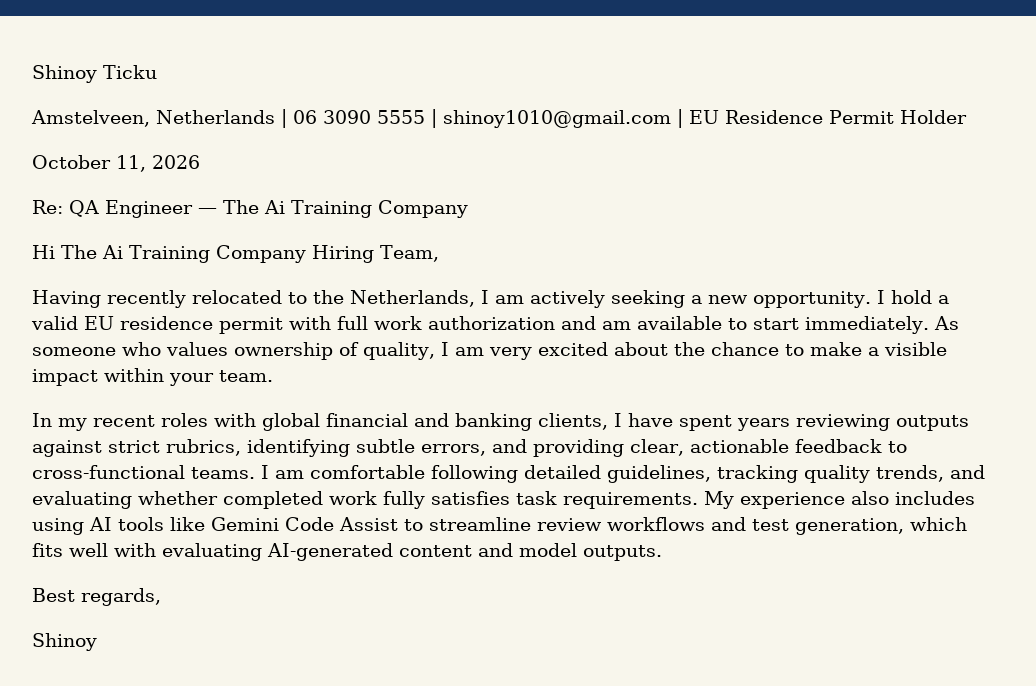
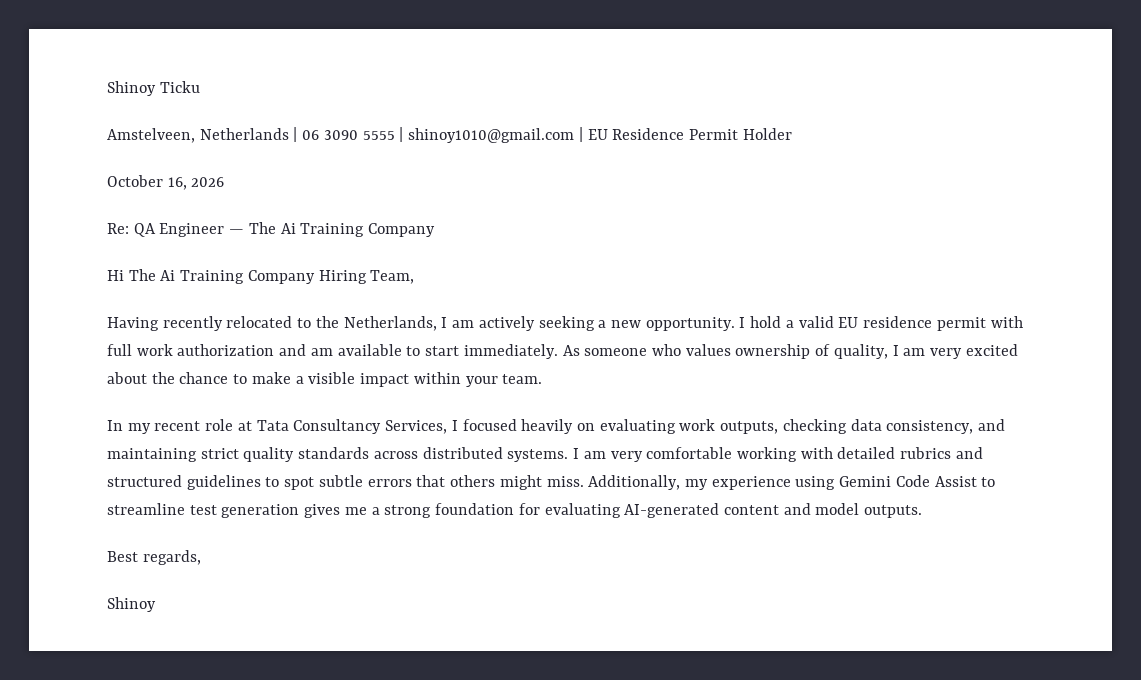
[116,155,146,172] 11, -> [167,177,187,190] 16,
[161,413,969,431] [32,439,907,457] [32,465,985,483] [32,491,975,509] [32,517,205,535] roles with global financial and banking clients, I have spent years reviewing outputs against strict rubrics, identifying subtle errors, and providing clear, actionable feedback to cross-functional teams. I am comfortable following detailed guidelines, tracking quality trends, and evaluating whether completed work fully satisfies task requirements. My experience also includes using AI tools like -> [205,419,1006,434] [107,447,983,462] [107,475,836,490] role at Tata Consultancy Services, I focused heavily on evaluating work outputs, checking data consistency, and maintaining strict quality standards across distributed systems. I am very comfortable working with detailed rubrics and structured guidelines to spot subtle errors that others might miss. Additionally, my experience using
[537,517,967,535] [32,543,156,557] review workflows and test generation, which fits well with -> [189,503,540,518] test generation gives me a strong foundation for

